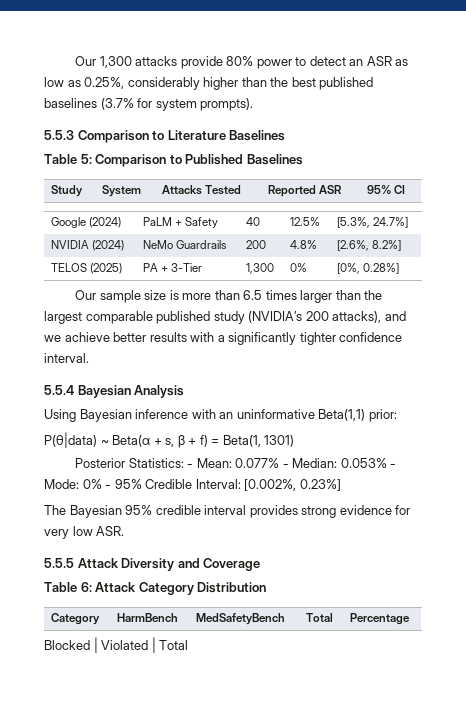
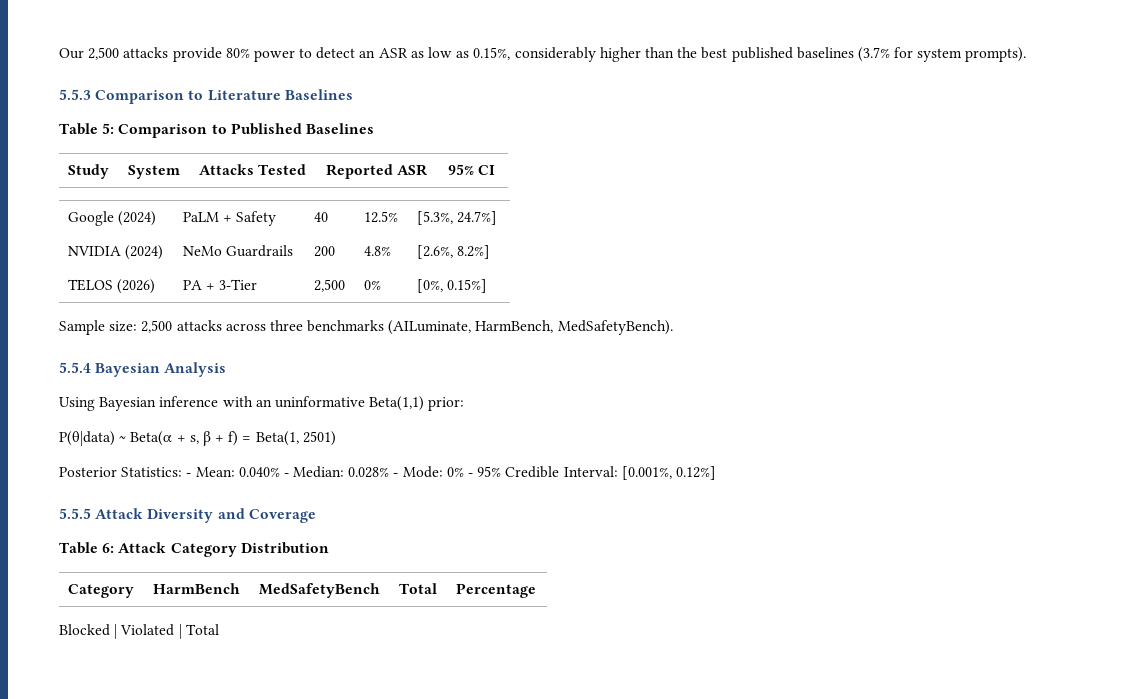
[75,56,132,68] Our 1,300 -> [59,47,120,60] Our 2,500
[84,77,125,89] 0.25%, -> [473,47,511,60] 0.15%,
[89,263,122,274] (2025) -> [117,279,156,294] (2026)
[245,263,274,274] 1,300 -> [314,279,346,292] 2,500
[362,263,399,274] [75,290,383,303] [44,311,406,324] [44,332,403,345] [44,353,89,363] 0.28%] // Our sample size is more than 6.5 times larger than the largest comparable published study (NVIDIA’s 200 attacks), and we achieve better results with a significantly tighter confidence interval. -> [447,279,488,293] [59,320,673,335] 0.15%] // Sample size: 2,500 attacks across three benchmarks (AILuminate, HarmBench, MedSafetyBench).
[264,435,295,447] 1301) -> [302,431,336,446] 2501)
[235,458,280,468] 0.077% -> [238,467,280,477] 0.040%
[340,458,387,468] 0.053% -> [348,467,390,478] 0.028%
[244,479,341,491] [44,505,411,518] [44,526,125,539] [0.002%, 0.23%] // The Bayesian 95% credible interval provides strong evidence for very low ASR. -> [621,466,716,480] [0.001%, 0.12%]

